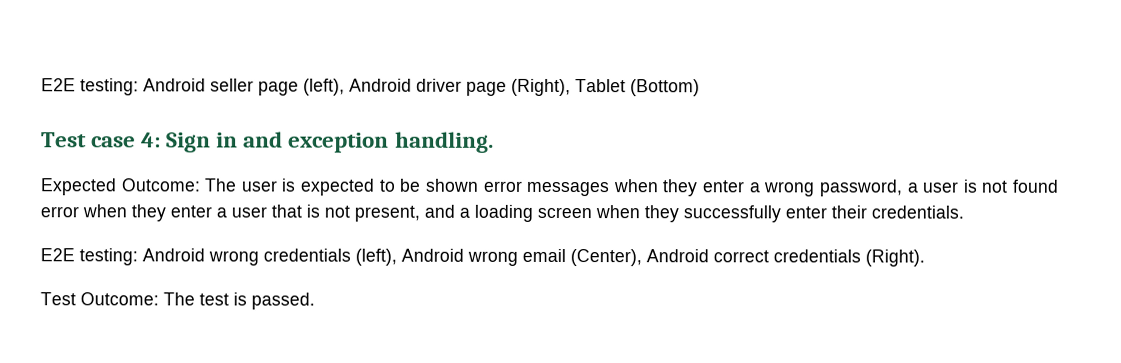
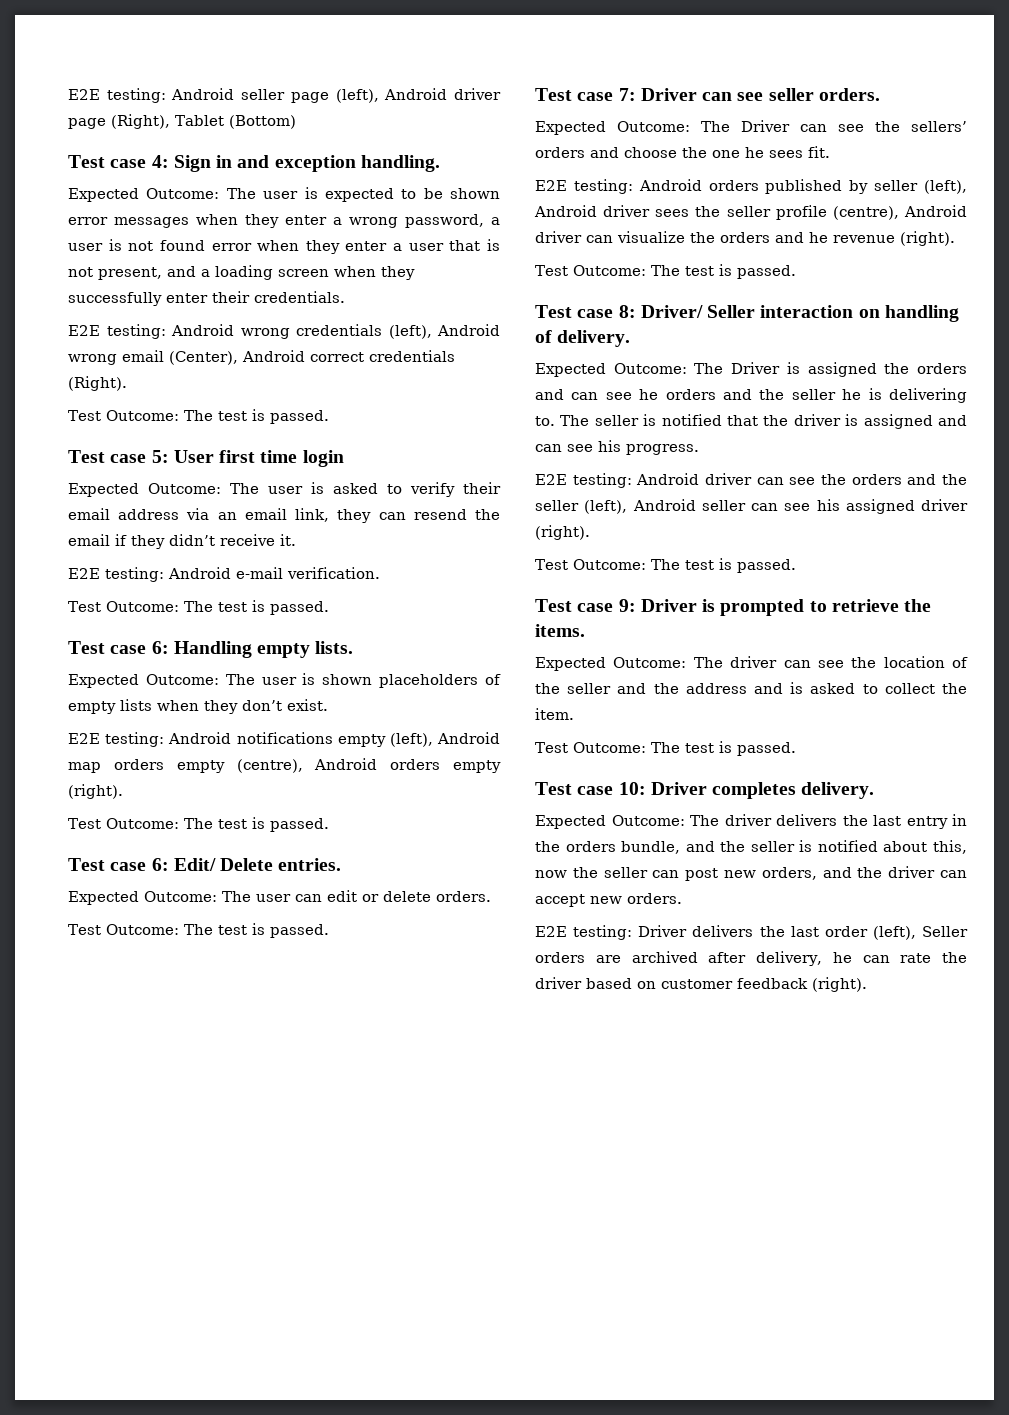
(315, 301) none -> [68,450,344,467] [68,482,501,497] [68,508,501,523] [68,534,296,549] [68,567,380,582] [68,600,329,615] [68,641,354,658] [68,673,501,688] [68,699,328,714] [68,732,501,747] [68,758,501,773] [68,784,123,799] [68,817,329,832] [68,858,342,871] [68,890,491,905] [68,923,329,938] [535,88,880,101] [535,120,967,135] [535,146,830,158] [535,179,967,194] [534,205,967,220] [535,231,955,246] [535,264,796,279] [535,305,959,322] [535,330,631,347] [535,362,967,377] [535,388,967,403] [535,414,967,429] [535,440,699,455] [535,473,967,488] [535,499,968,514] [535,525,590,540] [535,558,796,573] [535,599,932,616] [535,624,585,637] [535,656,968,671] [535,682,967,694] [535,708,574,720] [535,741,796,756] [535,782,875,799] [535,814,967,829] [535,840,967,854] [535,866,967,881] [535,893,682,907] [535,925,968,940] [535,951,967,966] [535,977,867,992] // Test case 5: User first time login // Expected Outcome: The user is asked to verify their email address via an email link, they can resend the email if they didn’t receive it. // E2E testing: Android e-mail verification. // Test Outcome: The test is passed. // Test case 6: Handling empty lists. // Expected Outcome: The user is shown placeholders of empty lists when they don’t exist. // E2E testing: Android notifications empty (left), Android map orders empty (centre), Android orders empty (right). // Test Outcome: The test is passed. // Test case 6: Edit/ Delete entries. // Expected Outcome: The user can edit or delete orders. // Test Outcome: The test is passed. // Test case 7: Driver can see seller orders. // Expected Outcome: The Driver can see the sellers’ orders and choose the one he sees fit. // E2E testing: Android orders published by seller (left), Android driver sees the seller profile (centre), Android driver can visualize the orders and he revenue (right). // Test Outcome: The test is passed. // Test case 8: Driver/ Seller interaction on handling of delivery. // Expected Outcome: The Driver is assigned the orders and can see he orders and the seller he is delivering to. The seller is notified that the driver is assigned and can see his progress. // E2E testing: Android driver can see the orders and the seller (left), Android seller can see his assigned driver (right). // Test Outcome: The test is passed. // Test case 9: Driver is prompted to retrieve the items. // Expected Outcome: The driver can see the location of the seller and the address and is asked to collect the item. // Test Outcome: The test is passed. // Test case 10: Driver completes delivery. // Expected Outcome: The driver delivers the last entry in the orders bundle, and the seller is notified about this, now the seller can post new orders, and the driver can accept new orders. // E2E testing: Driver delivers the last order (left), Seller orders are archived after delivery, he can rate the driver based on customer feedback (right).

